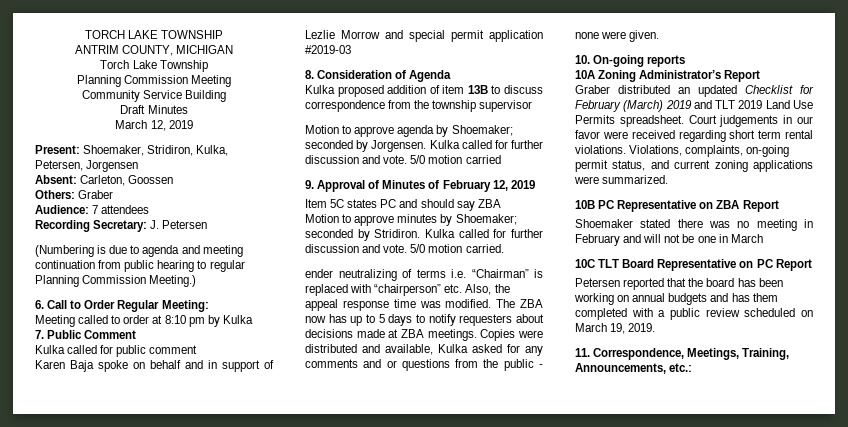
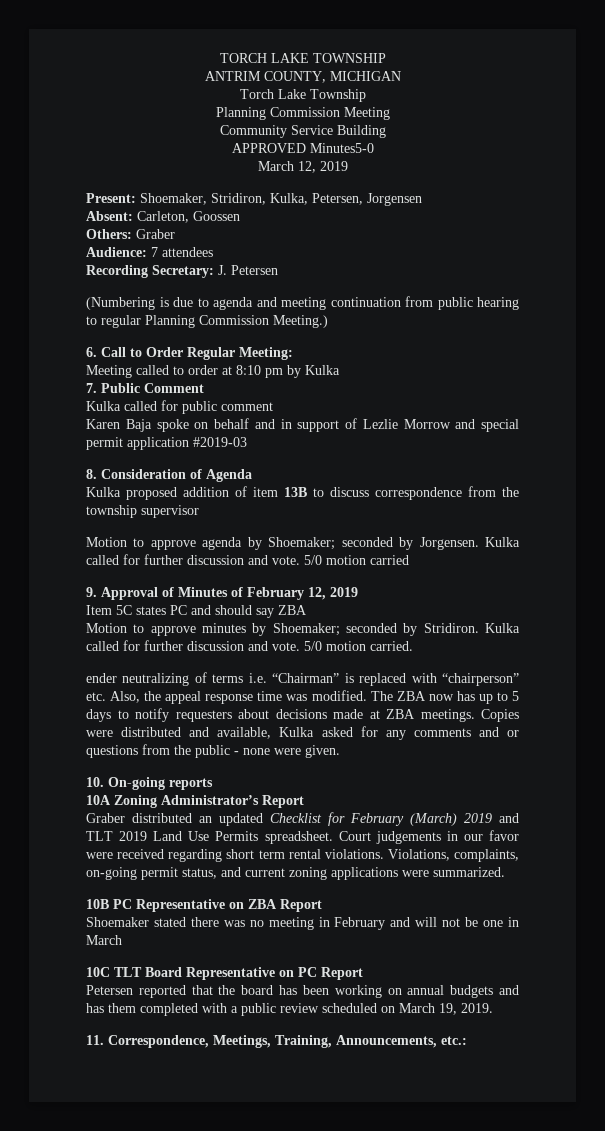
[120,105,188,114] Draft Minutes -> [231,143,374,153] APPROVED Minutes5-0

